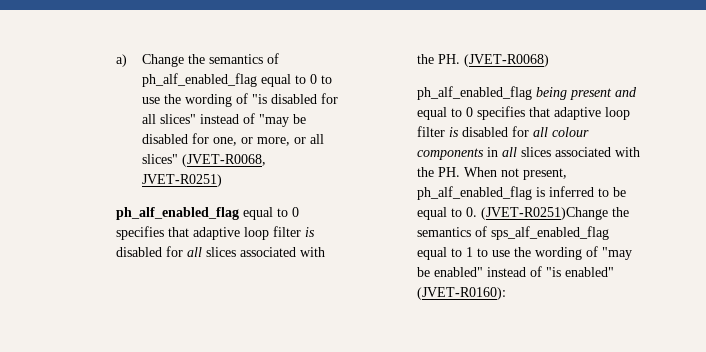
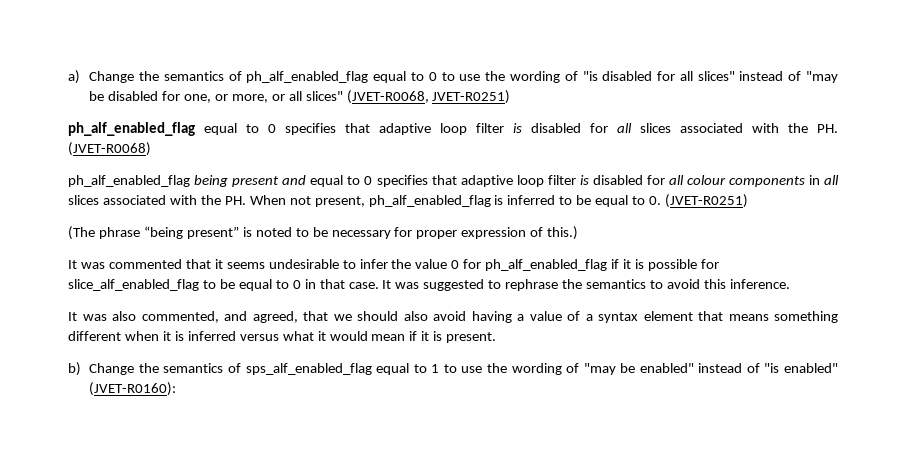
[481,207,609,220] (JVET-R0251)Change -> [664,194,748,208] [68,226,579,240] [68,259,719,271] [68,279,790,291] [68,311,839,323] [68,331,497,343] [68,362,135,376] (JVET-R0251) // (The phrase “being present” is noted to be necessary for proper expression of this.) // It was commented that it seems undesirable to infer the value 0 for ph_alf_enabled_flag if it is possible for slice_alf_enabled_flag to be equal to 0 in that case. It was suggested to rephrase the semantics to avoid this inference. // It was also commented, and agreed, that we should also avoid having a value of a syntax element that means something different when it is inferred versus what it would mean if it is present. // b) Change

